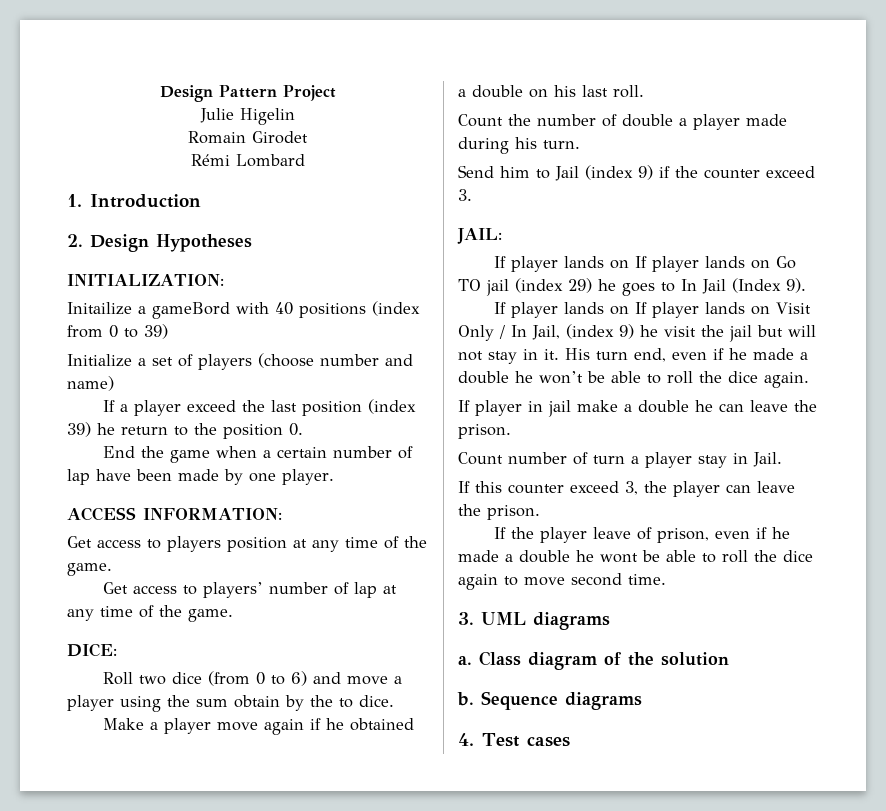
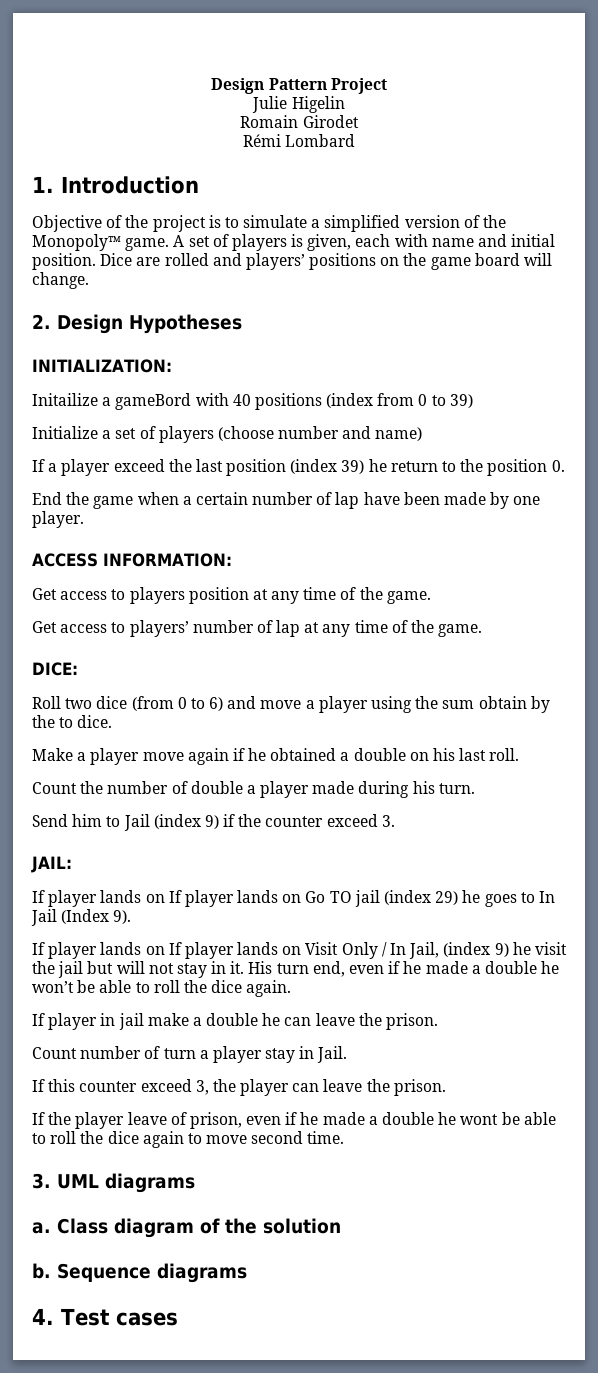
(201, 201) none -> [32,215,507,232] [32,234,556,251] [32,253,553,270] [32,272,89,289] // Objective of the project is to simulate a simplified version of the Monopoly™ game. A set of players is given, each with name and initial position. Dice are rolled and players’ positions on the game board will change.

